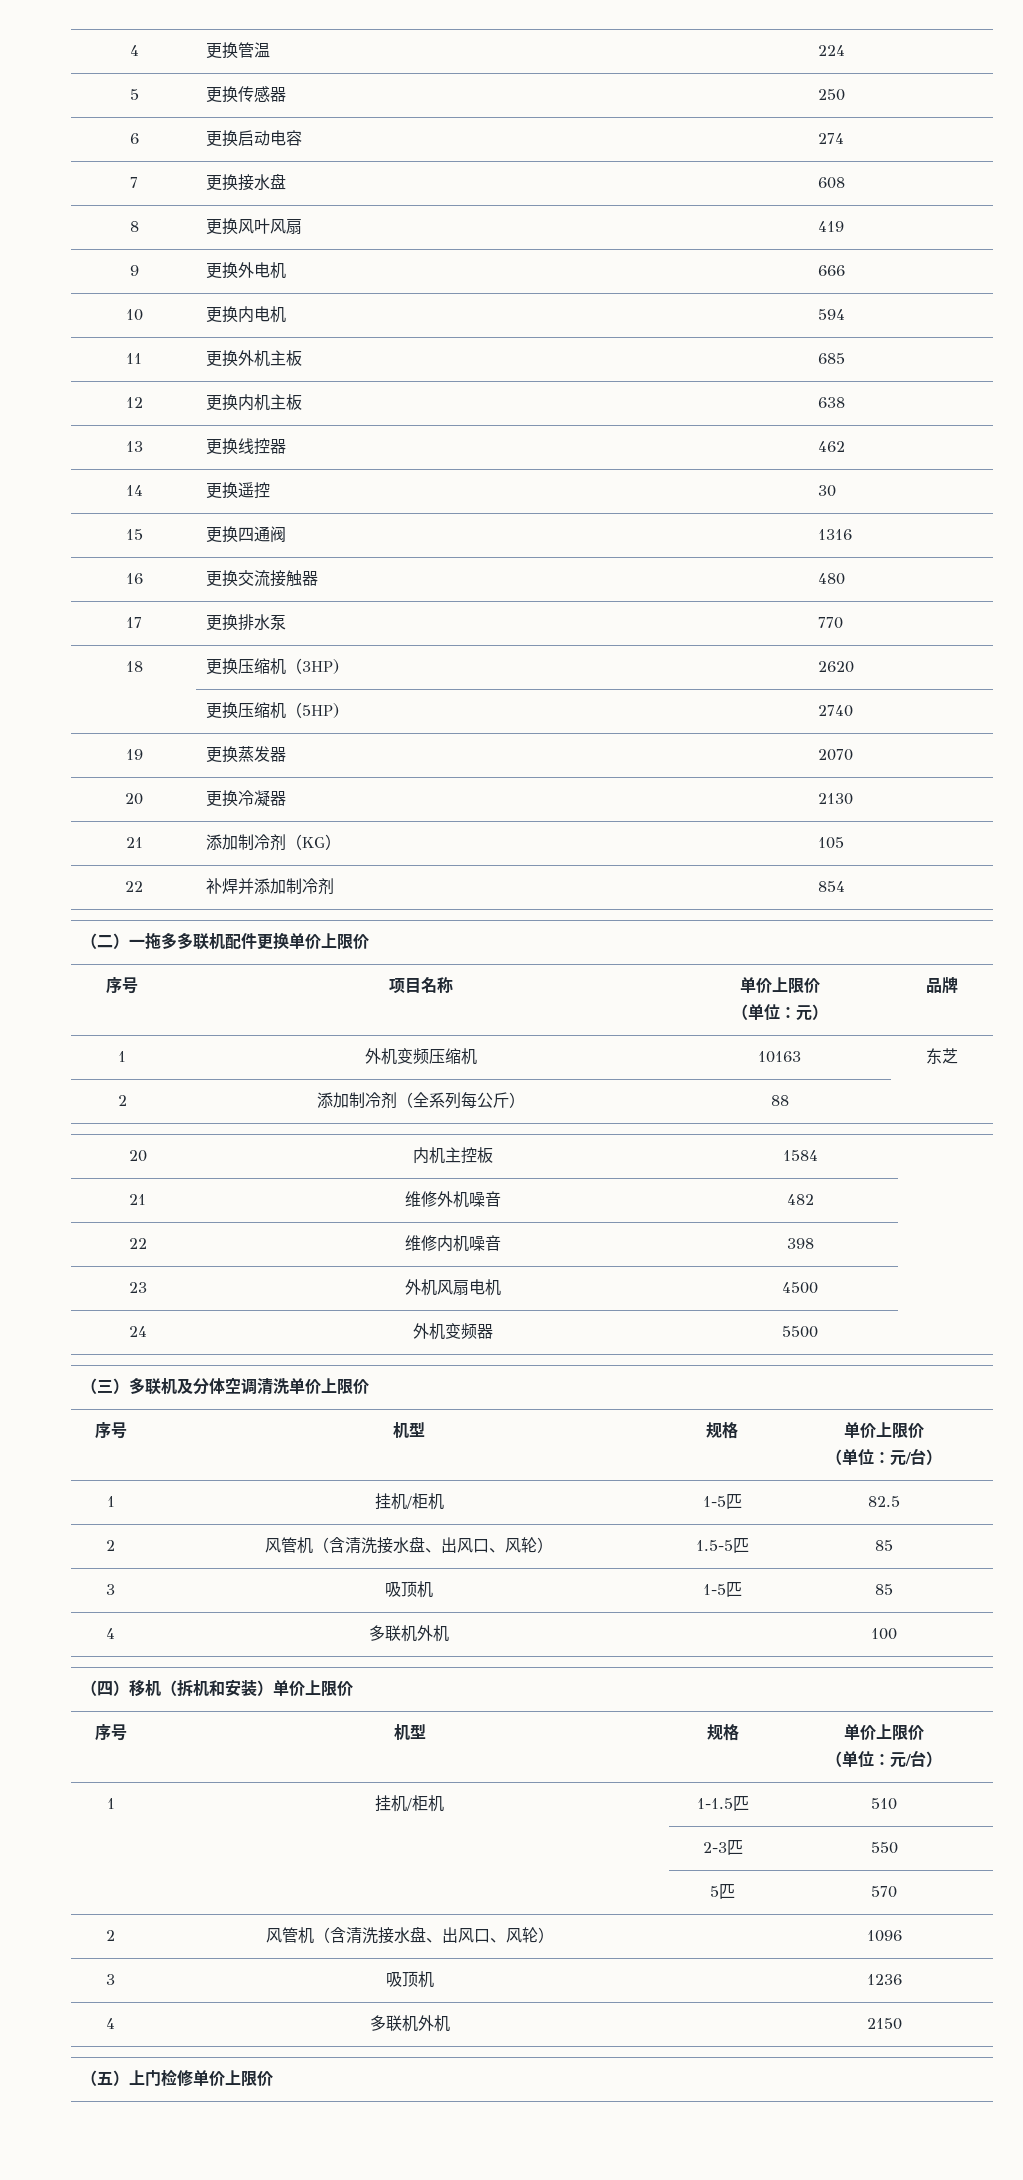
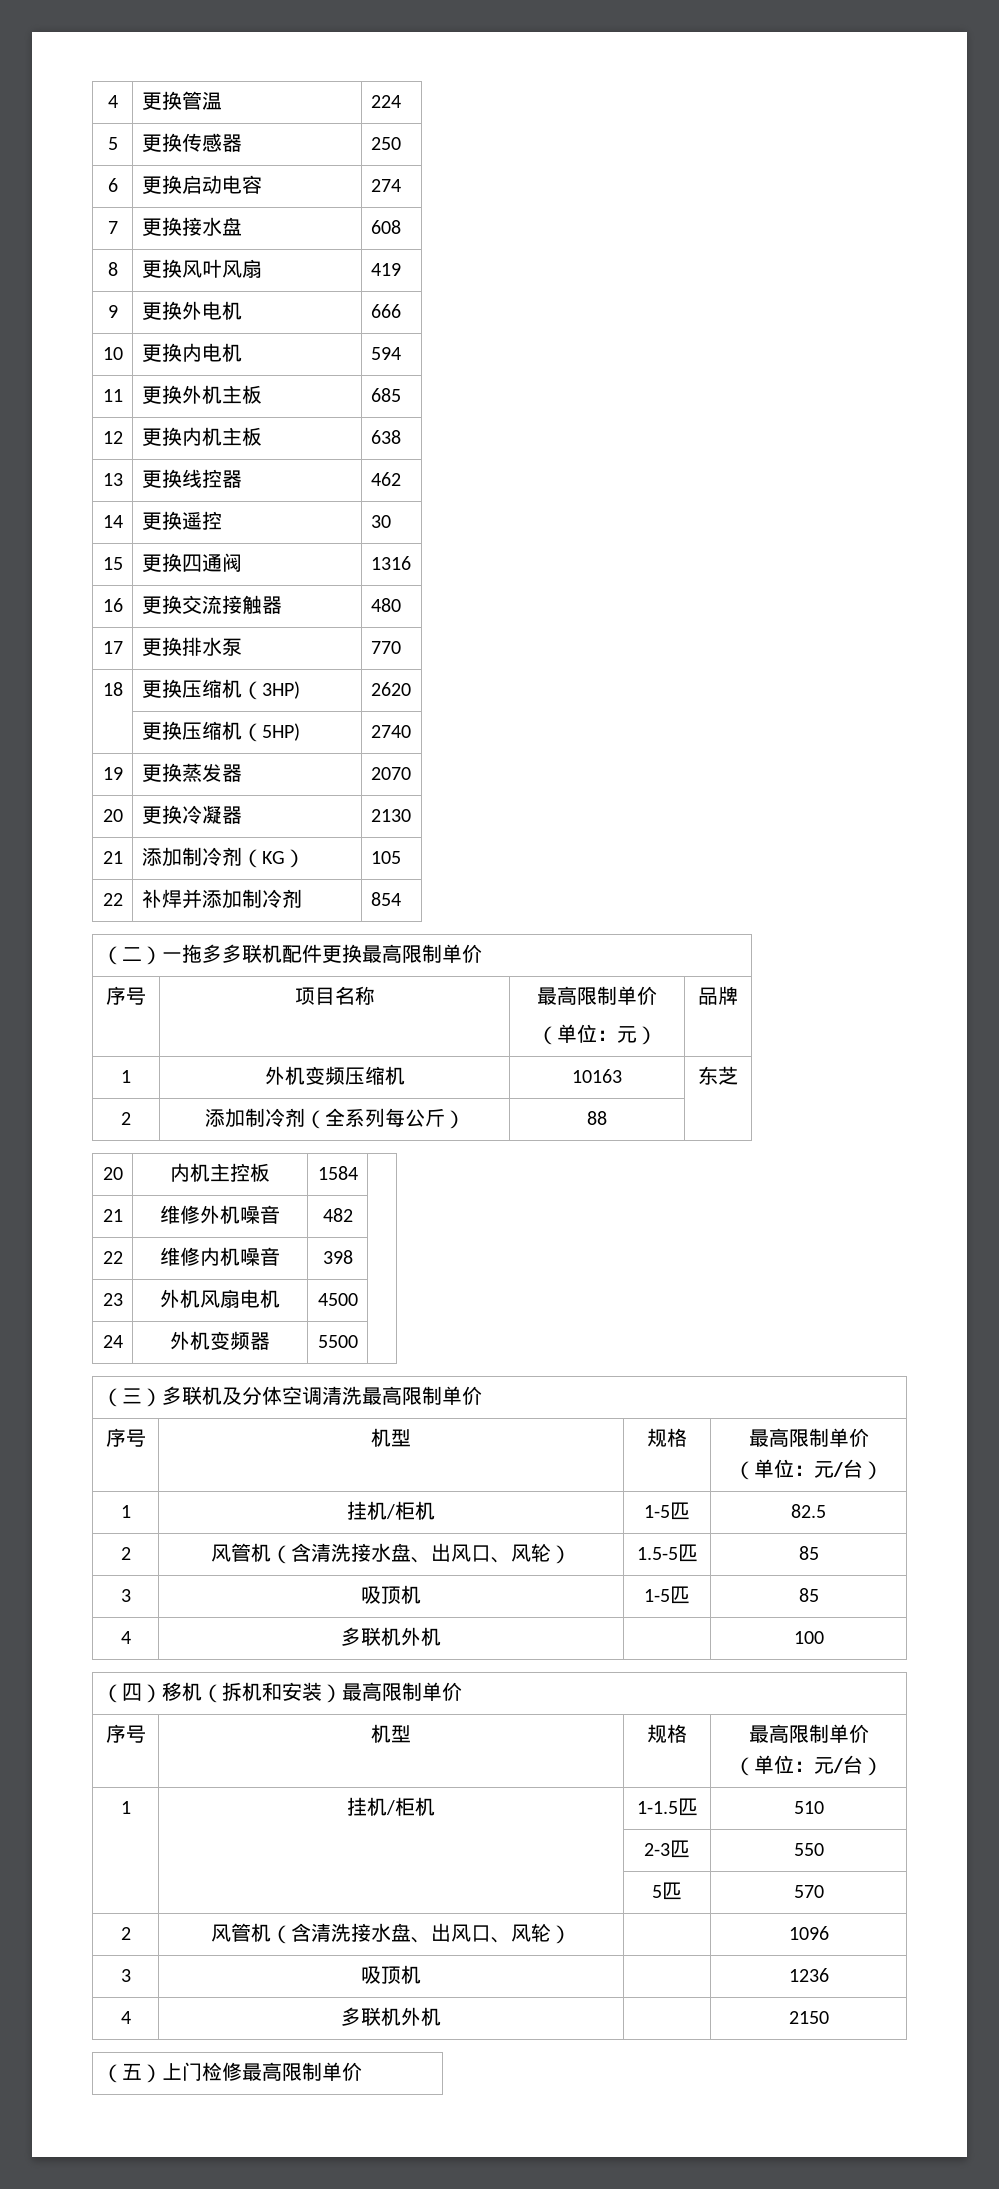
[288,933,369,949] 单价上限价 -> [361,944,482,963] 最高限制单价
[739,977,820,993] 单价上限价 -> [537,986,657,1005] 最高限制单价
[288,1378,369,1394] [94,1422,127,1439] [393,1422,426,1438] [706,1421,738,1439] [844,1422,924,1438] 单价上限价 // 序号 | 机型 | 规格 | 单价上限价 -> [361,1386,482,1405] [105,1428,146,1447] [370,1428,411,1447] [647,1428,687,1447] [748,1428,869,1447] 最高限制单价 // 序号 | 机型 | 规格 | 最高限制单价
[272,1680,353,1696] [94,1724,127,1741] [393,1724,426,1740] [706,1723,739,1741] [844,1724,924,1740] 单价上限价 // 序号 | 机型 | 规格 | 单价上限价 -> [341,1682,462,1701] [105,1724,146,1743] [370,1724,411,1743] [647,1724,687,1743] [748,1724,869,1743] 最高限制单价 // 序号 | 机型 | 规格 | 最高限制单价
[192,2070,257,2086] 单价上限 -> [241,2062,342,2081] 最高限制单

